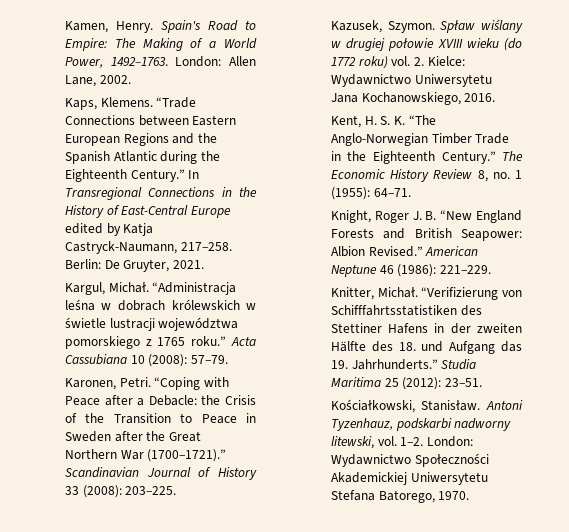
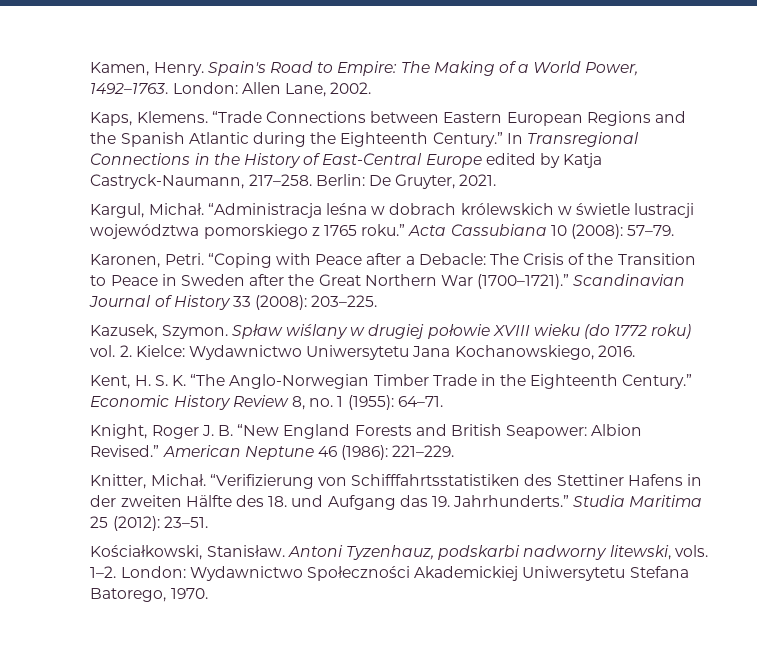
[201,395,221,405] the -> [489,253,519,265] The
[502,151,523,161] The -> (693, 381) none
[377,436,397,446] vol. -> [674,545,708,557] vols.

